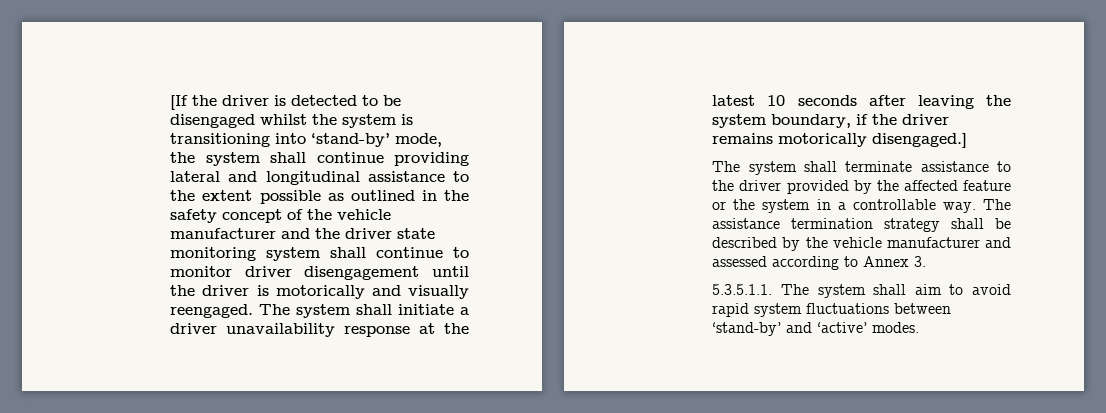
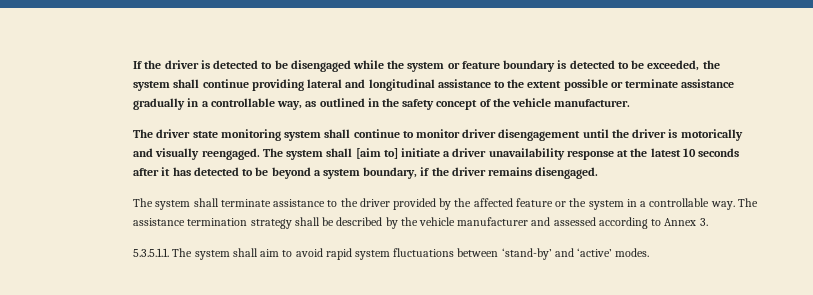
[170,95,189,110] [If -> [133,61,143,69] If
[260,114,414,128] [170,133,443,147] whilst the system is transitioning into ‘stand-by’ mode, -> [353,60,700,72] while the system or feature boundary is detected to be exceeded,
(321, 197) none -> [610,79,735,88] [133,98,303,110] or terminate assistance gradually in a controllable way,
[170,228,341,239] manufacturer and the -> [554,99,631,107] [133,129,154,138] manufacturer. // The
(393, 309) none -> [355,148,398,159] [aim to]
[917,95,1011,109] leaving the -> [161,167,321,179] it has detected to be beyond a
[778,133,968,148] motorically disengaged.] -> [535,167,599,179] disengaged.

